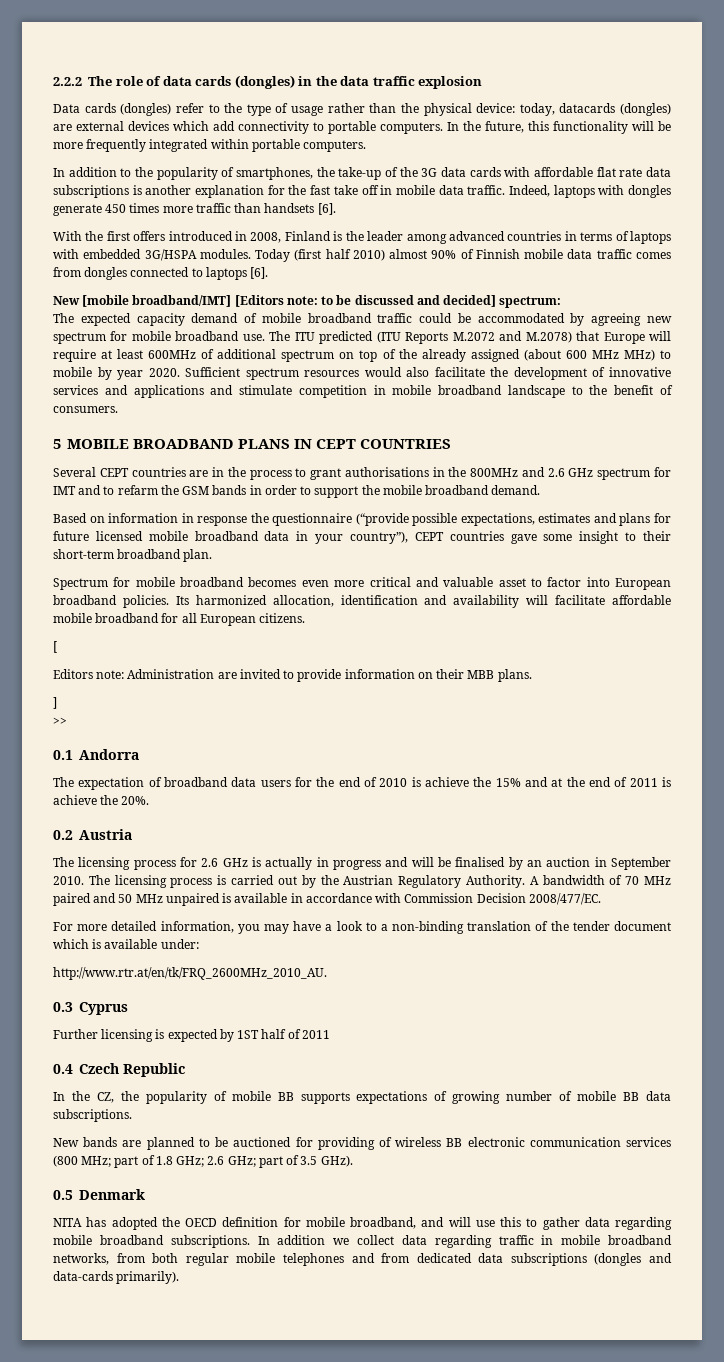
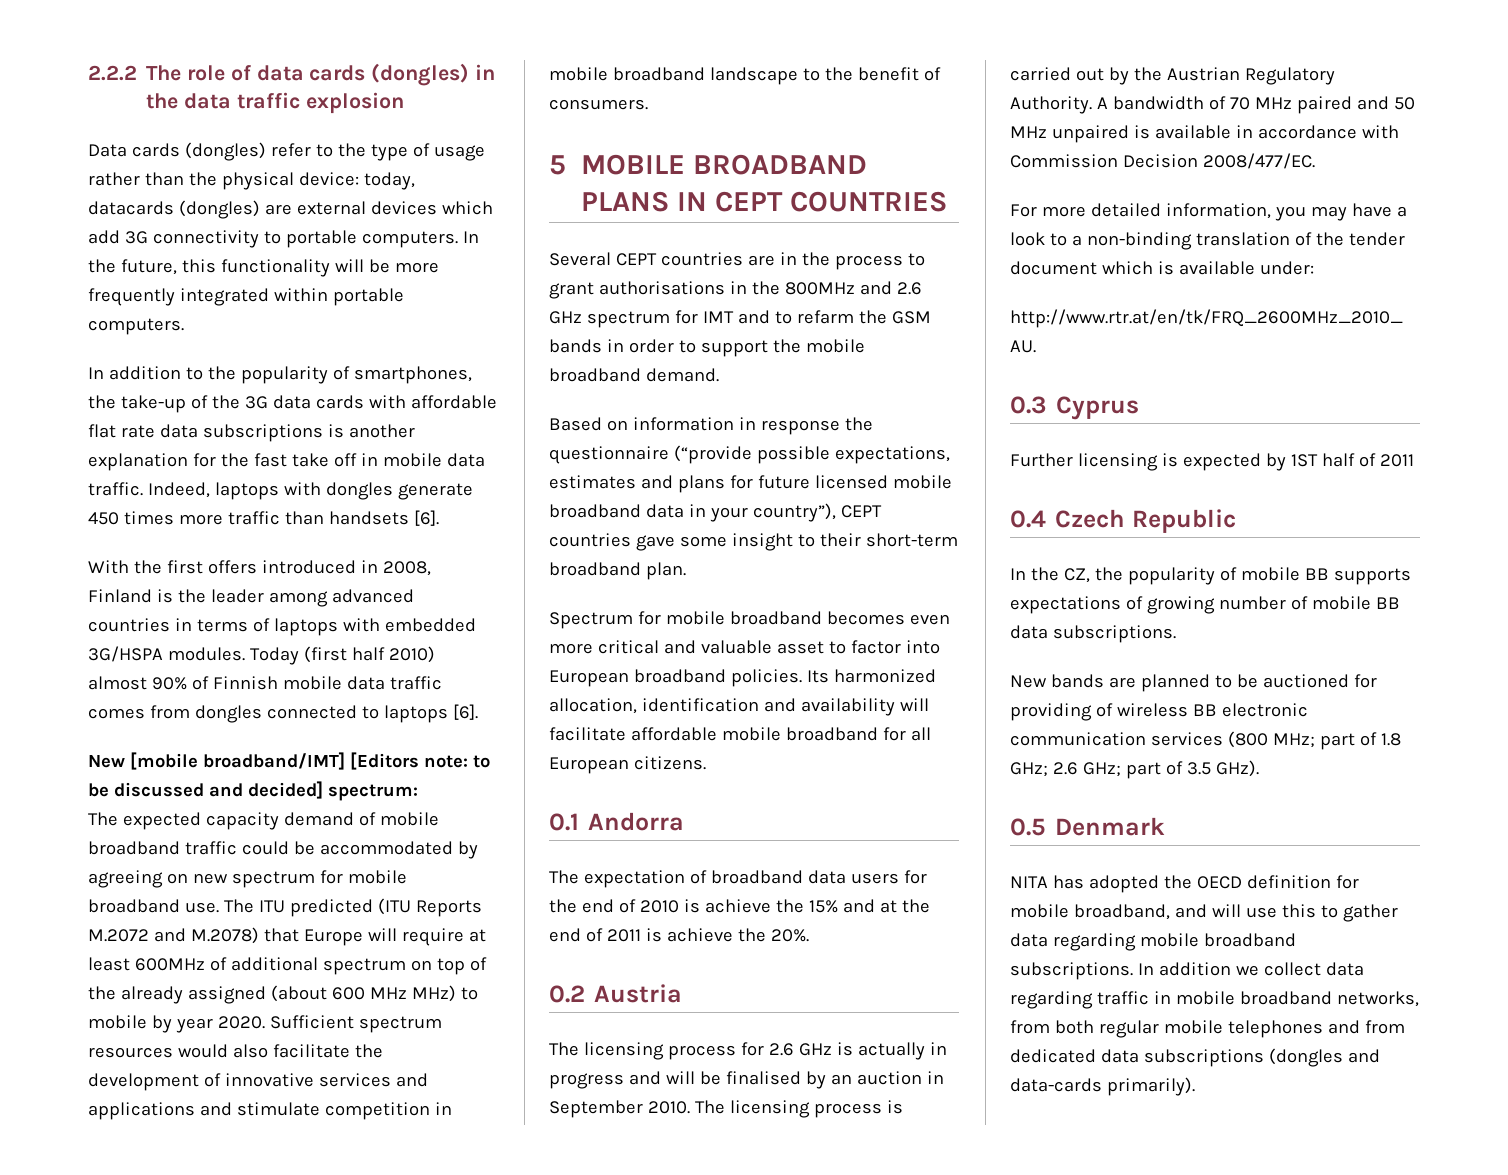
(235, 126) none -> [124,231,148,244] 3G
(642, 319) none -> [166,873,188,884] on
[53,641,57,653] [53,669,532,682] [53,697,57,709] [53,717,67,725] // [ // Editors note: Administration are invited to provide information on their MBB plans. // ] // >> -> (706, 763) none

